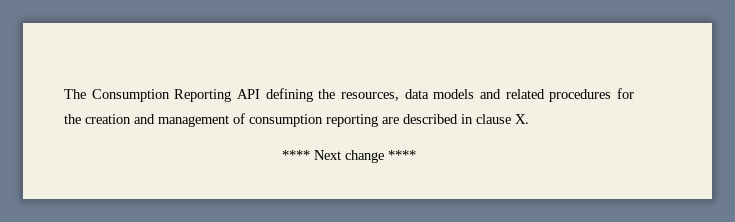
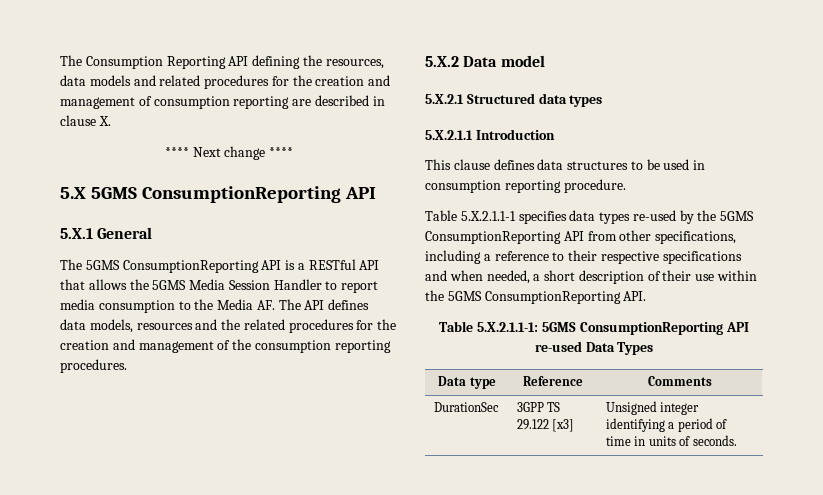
(416, 155) none -> [60,186,377,203] [60,227,153,239] [60,259,380,273] [60,279,379,293] [60,299,370,313] [60,319,397,333] [60,339,391,353] [60,359,127,373] [425,55,545,67] [425,93,603,107] [425,129,555,140] [425,159,706,170] [425,179,626,193] [425,210,755,224] [425,230,737,244] [425,250,742,264] [425,270,758,284] [425,290,647,304] [439,321,749,335] [534,341,654,355] [438,376,496,389] [523,376,583,386] [648,376,712,386] [434,402,500,412] [517,402,561,412] [517,419,575,432] [606,401,700,415] [606,418,728,432] [606,435,737,446] // 5.X 5GMS ConsumptionReporting API // 5.X.1 General // The 5GMS ConsumptionReporting API is a RESTful API that allows the 5GMS Media Session Handler to report media consumption to the Media AF. The API defines data models, resources and the related procedures for the creation and management of the consumption reporting procedures. // 5.X.2 Data model // 5.X.2.1 Structured data types // 5.X.2.1.1 Introduction // This clause defines data structures to be used in consumption reporting procedure. // Table 5.X.2.1.1-1 specifies data types re-used by the 5GMS ConsumptionReporting API from other specifications, including a reference to their respective specifications and when needed, a short description of their use within the 5GMS ConsumptionReporting API. // Table 5.X.2.1.1-1: 5GMS ConsumptionReporting API re-used Data Types // Data type | Reference | Comments // DurationSec | 3GPP TS 29.122 [x3] | Unsigned integer identifying a period of time in units of seconds.

